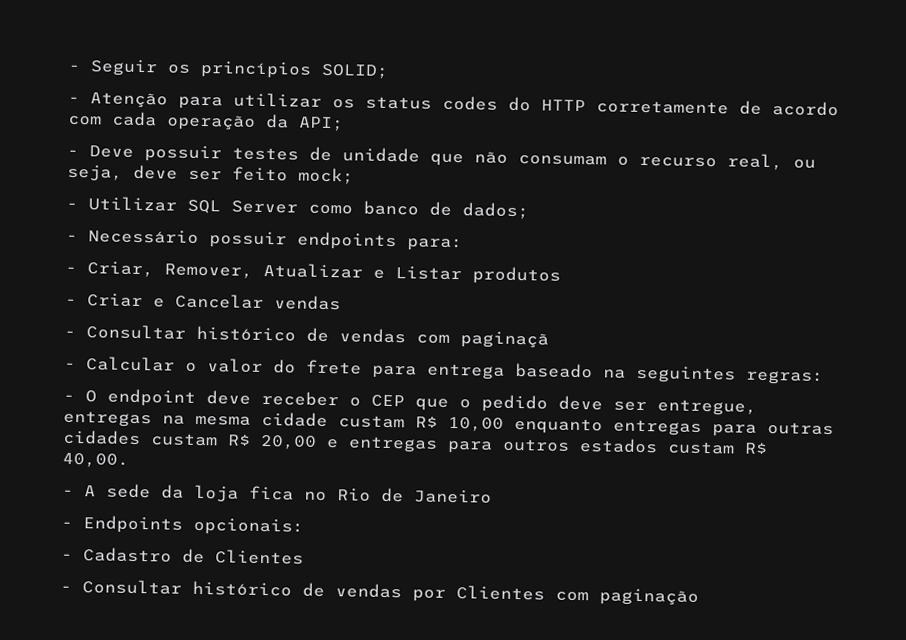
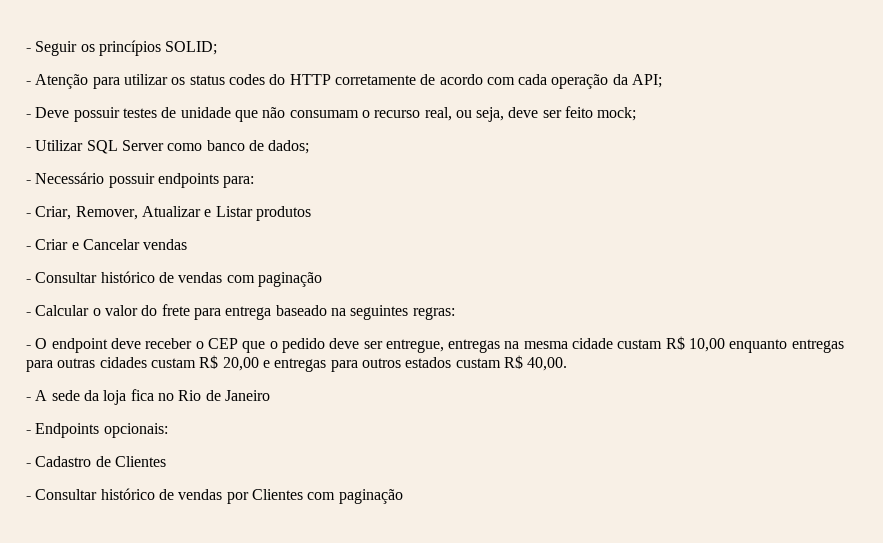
[460,331,549,349] paginaçã -> [257,272,322,287] paginação

